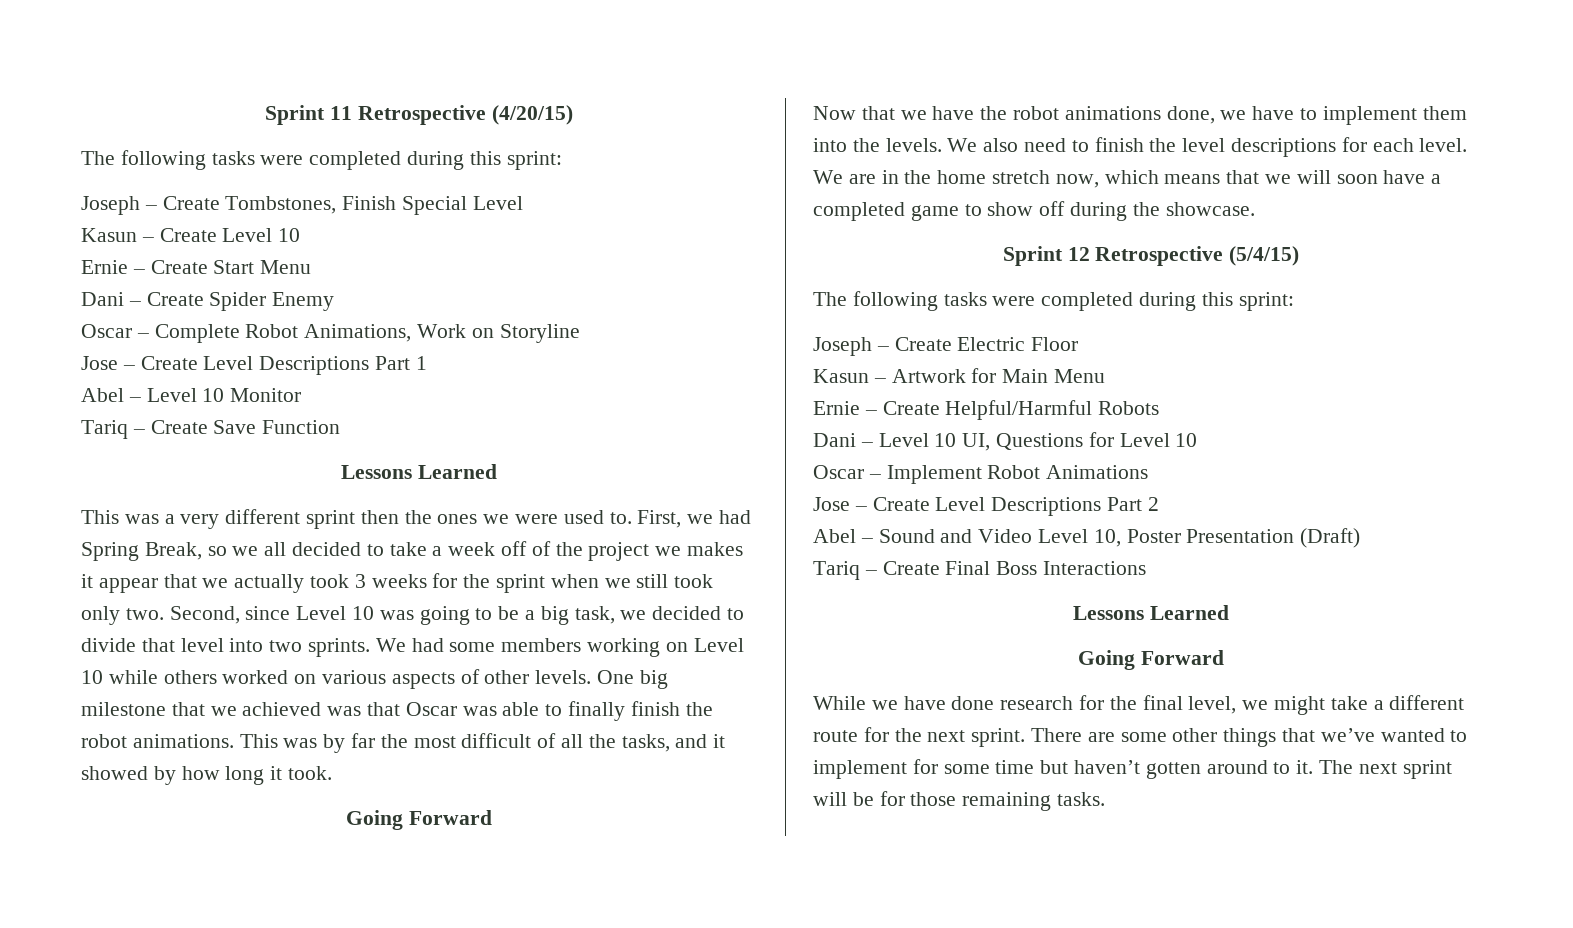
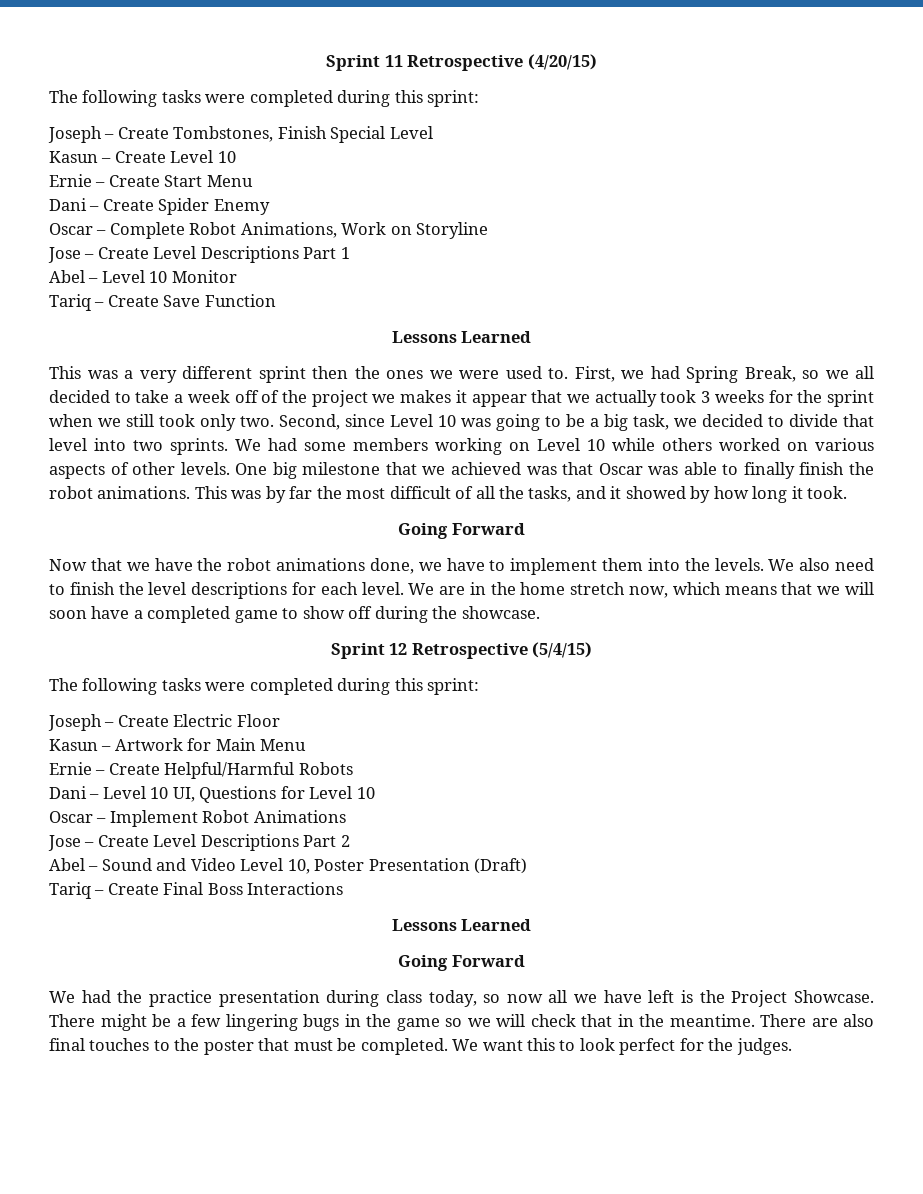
[813,695,1465,715] [813,727,1468,747] [813,759,1452,779] [813,791,1106,811] While we have done research for the final level, we might take a different route for the next sprint. There are some other things that we’ve wanted to implement for some time but haven’t gotten around to it. The next sprint will be for those remaining tasks. -> [49,990,874,1007] [49,1014,874,1031] [49,1038,792,1055] We had the practice presentation during class today, so now all we have left is the Project Showcase. There might be a few lingering bugs in the game so we will check that in the meantime. There are also final touches to the poster that must be completed. We want this to look perfect for the judges.

